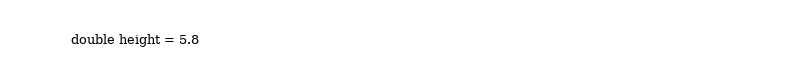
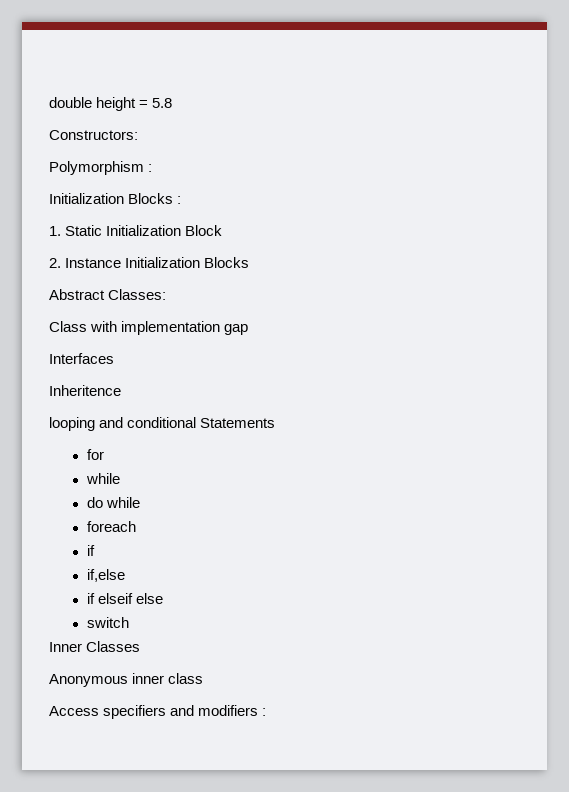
(199, 39) none -> [49,130,138,140] [49,161,153,175] [49,193,182,204] [49,225,223,236] [49,257,250,268] [49,289,167,300] [49,321,249,335] [49,353,114,364] [49,385,121,396] [49,417,276,431] [86,449,104,460] [85,473,120,484] [86,497,140,508] [86,521,136,532] [86,545,95,556] [86,569,125,582] [86,593,163,604] [86,617,129,628] [49,641,141,652] [49,673,204,687] [49,705,267,719] // Constructors: // Polymorphism : // Initialization Blocks : // 1. Static Initialization Block // 2. Instance Initialization Blocks // Abstract Classes: // Class with implementation gap // Interfaces // Inheritence // looping and conditional Statements // for // while // do while // foreach // if // if,else // if elseif else // switch // Inner Classes // Anonymous inner class // Access specifiers and modifiers :

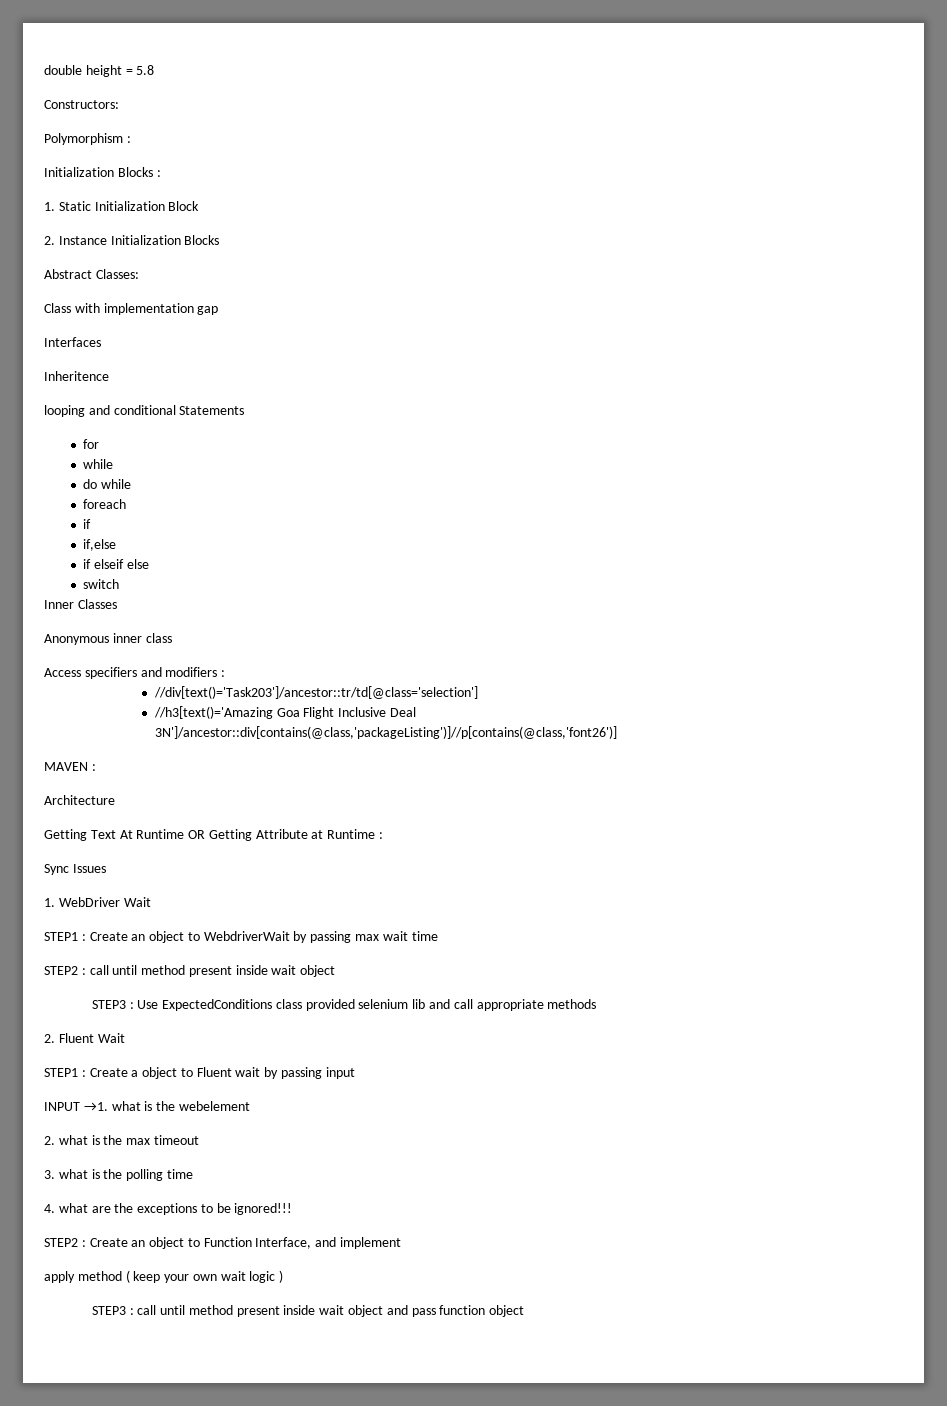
(267, 712) none -> [153,686,478,699] [153,706,416,719] [154,726,617,739] [44,762,96,771] [44,795,115,805] [44,829,384,841] [44,864,106,875] [44,897,151,907] [44,931,438,943] [44,965,336,977] [91,999,597,1011] [44,1033,125,1043] [44,1067,355,1079] [44,1101,250,1111] [44,1135,199,1145] [44,1169,193,1181] [44,1203,293,1215] [44,1237,402,1249] [44,1270,284,1283] [91,1305,525,1317] // //div[text()='Task203']/ancestor::tr/td[@class='selection'] // //h3[text()='Amazing Goa Flight Inclusive Deal 3N']/ancestor::div[contains(@class,'packageListing')]//p[contains(@class,'font26')] // MAVEN : // Architecture // Getting Text At Runtime OR Getting Attribute at Runtime : // Sync Issues // 1. WebDriver Wait // STEP1 : Create an object to WebdriverWait by passing max wait time // STEP2 : call until method present inside wait object // STEP3 : Use ExpectedConditions class provided selenium lib and call appropriate methods // 2. Fluent Wait // STEP1 : Create a object to Fluent wait by passing input // INPUT →1. what is the webelement // 2. what is the max timeout // 3. what is the polling time // 4. what are the exceptions to be ignored!!! // STEP2 : Create an object to Function Interface, and implement // apply method ( keep your own wait logic ) // STEP3 : call until method present inside wait object and pass function object

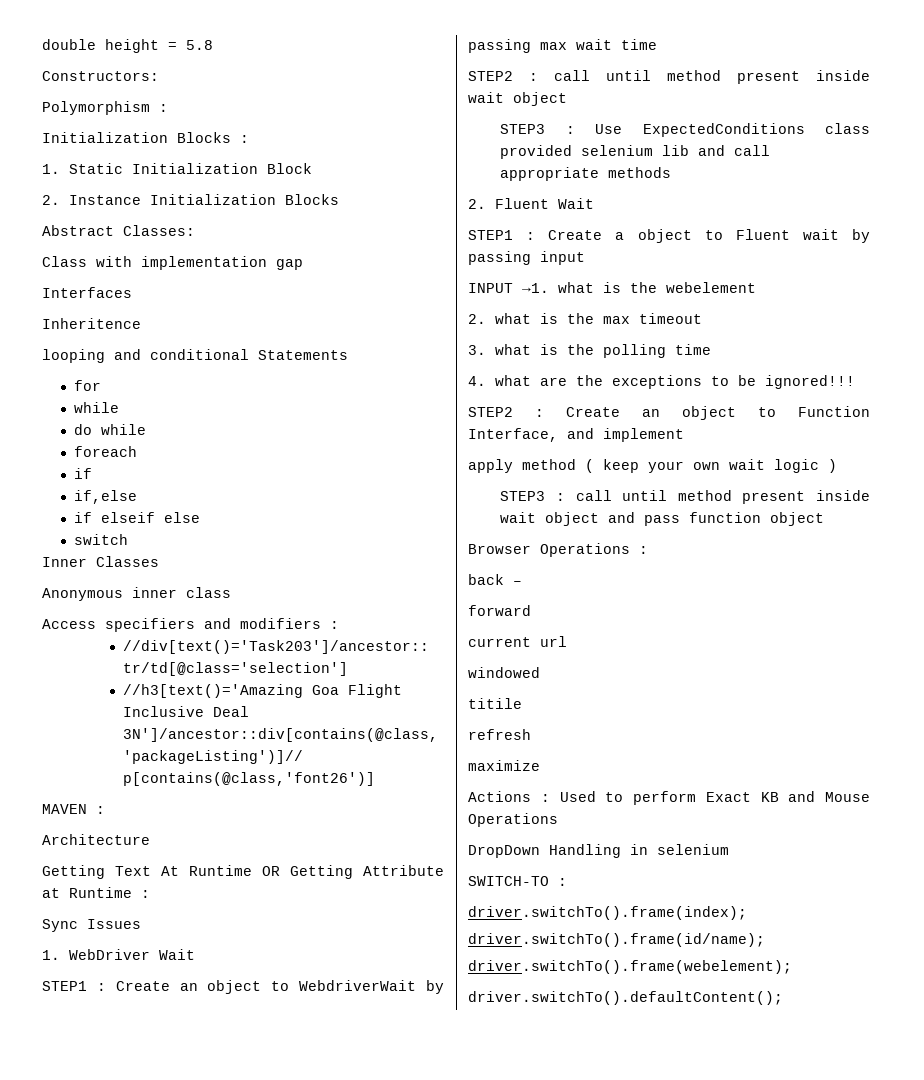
(525, 1311) none -> [468,543,648,557] [468,574,522,585] [468,605,531,616] [468,636,567,647] [468,667,540,678] [468,698,522,709] [468,729,531,740] [468,760,540,771] [468,791,870,805] [468,813,558,827] [468,844,729,858] [468,876,567,886] [468,906,747,920] [468,933,765,947] [468,960,792,974] [468,991,783,1005] // Browser Operations : // back – // forward // current url // windowed // titile // refresh // maximize // Actions : Used to perform Exact KB and Mouse Operations // DropDown Handling in selenium // SWITCH-TO : // driver.switchTo().frame(index); // driver.switchTo().frame(id/name); // driver.switchTo().frame(webelement); // driver.switchTo().defaultContent();

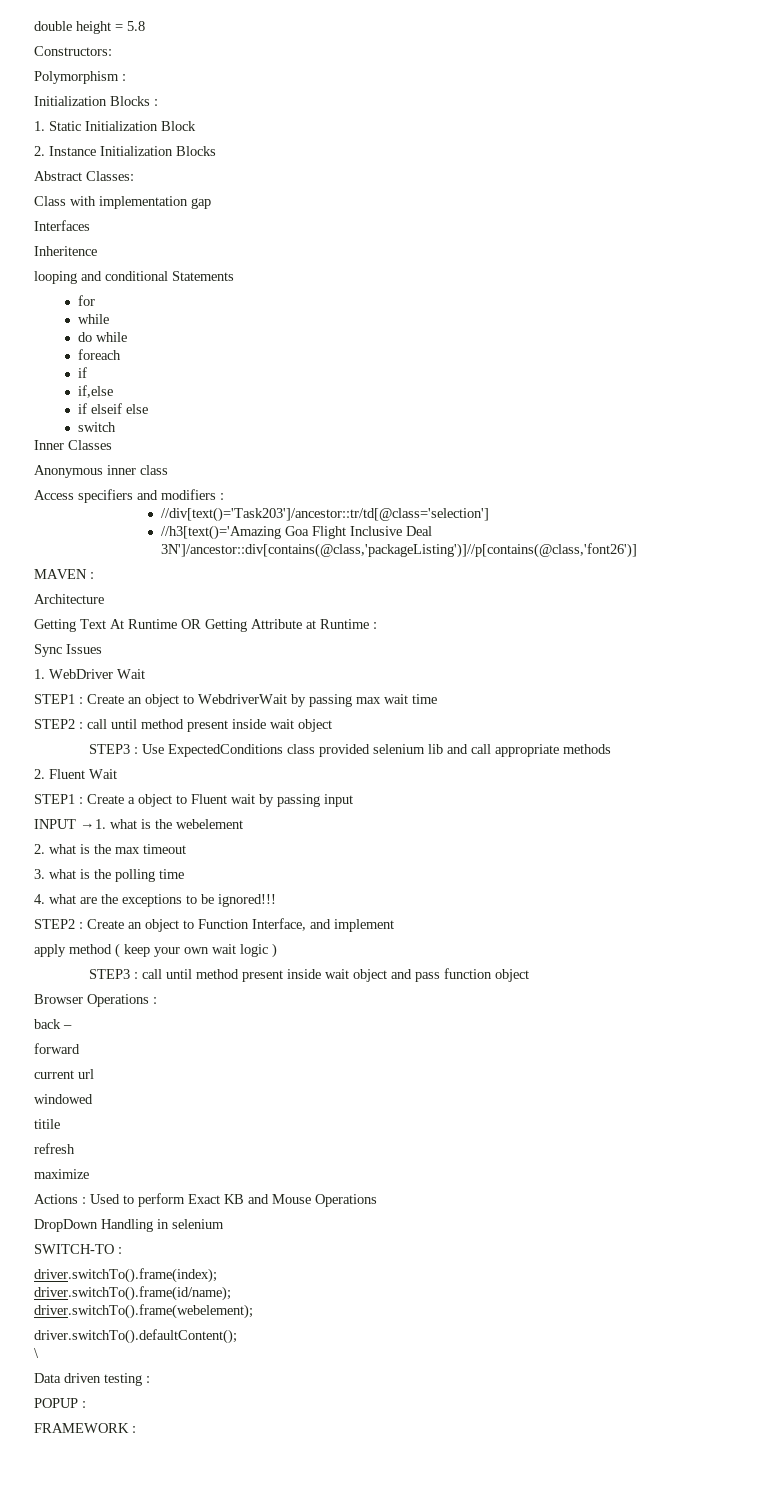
(783, 998) none -> [34,1348,39,1358] [34,1373,150,1386] [34,1398,86,1408] [34,1423,136,1433] // \ // Data driven testing : // POPUP : // FRAMEWORK :

